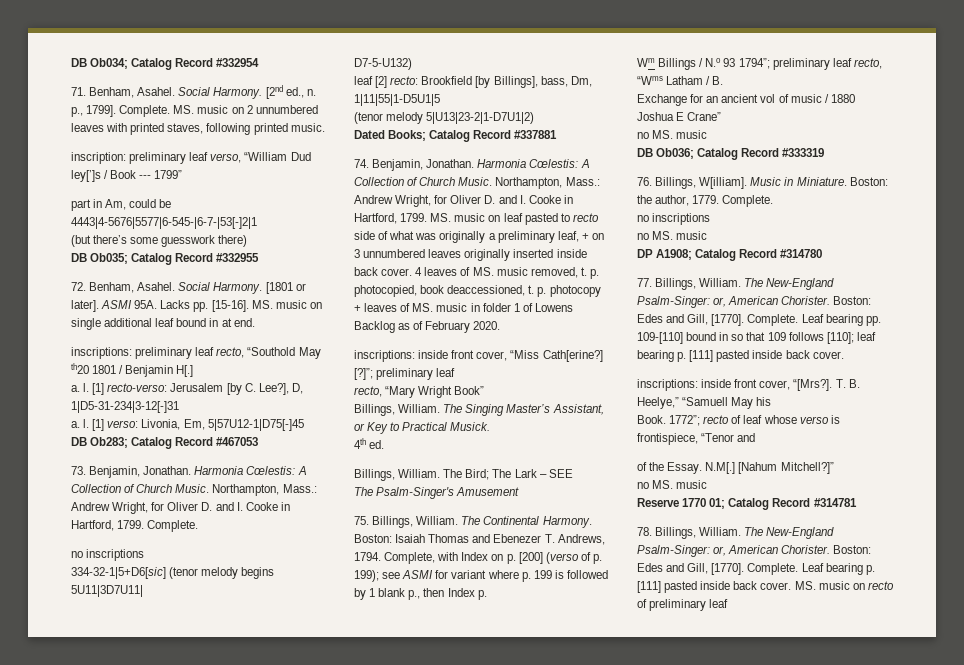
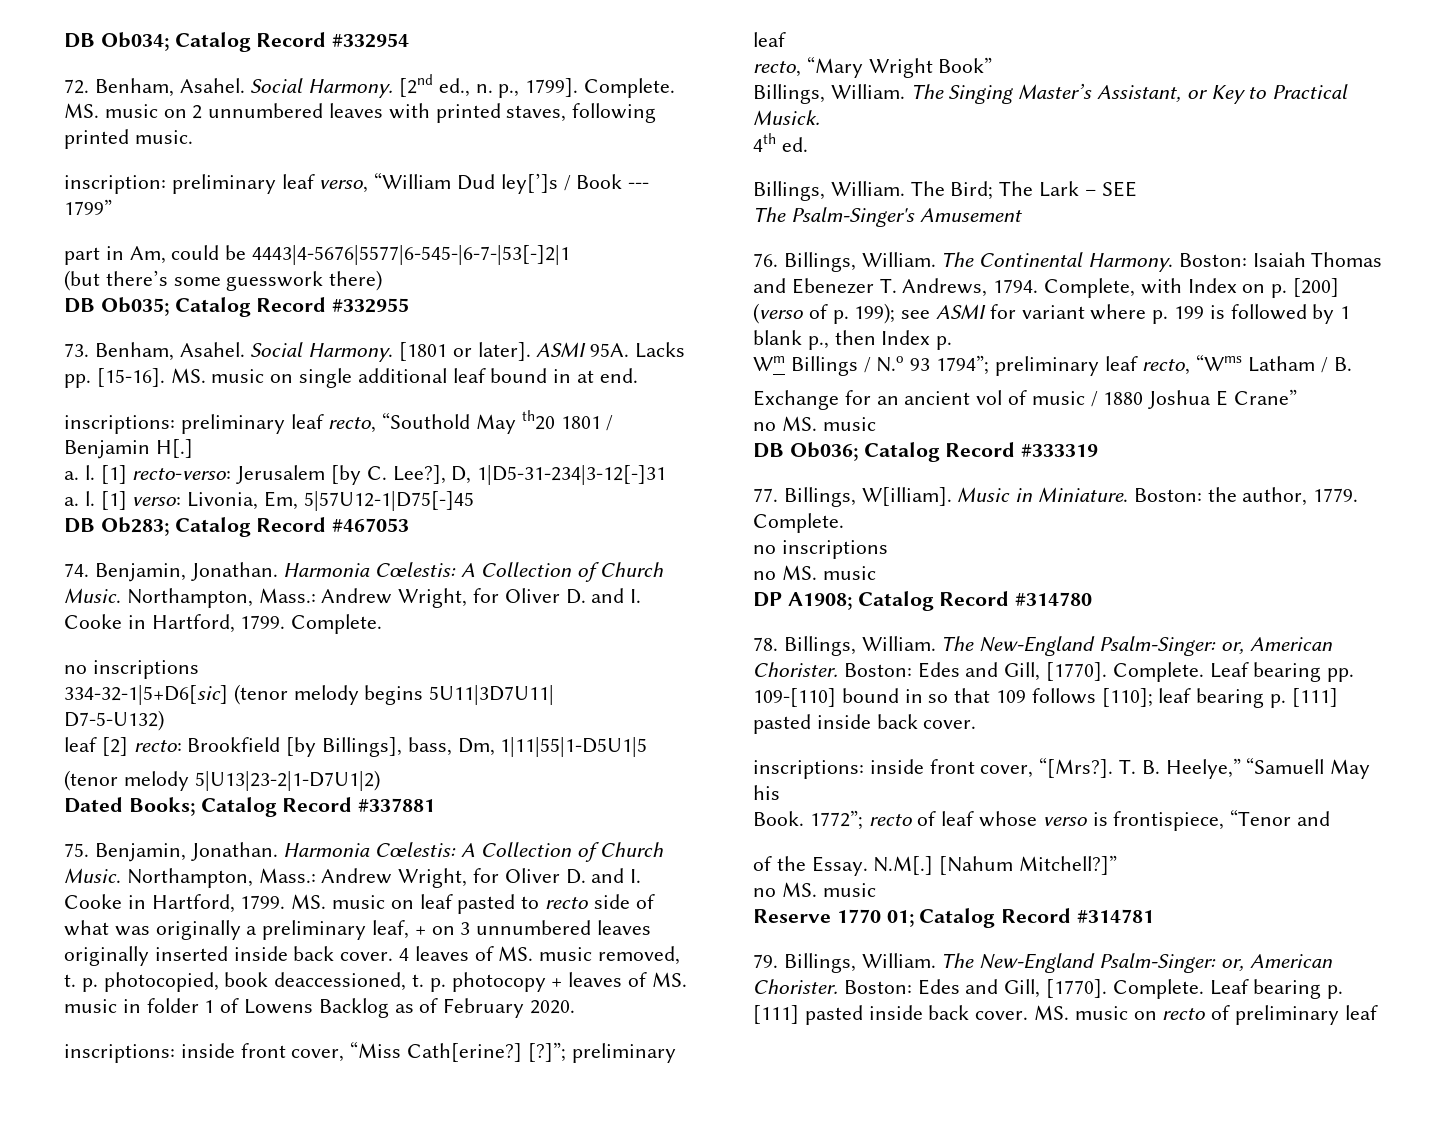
[71,87,86,96] 71. -> [64,79,89,94] 72.
[71,282,86,291] 72. -> [64,343,89,357] 73.
[71,466,86,475] 73. -> [64,563,89,577] 74.
[354,159,369,168] 74. -> [64,843,89,857] 75.
[354,516,369,525] 75. -> [753,253,778,267] 76.
[637,177,652,186] 76. -> [753,488,778,502] 77.
[637,278,652,287] 77. -> [753,637,778,651] 78.
[637,527,652,536] 78. -> [753,954,778,968] 79.

